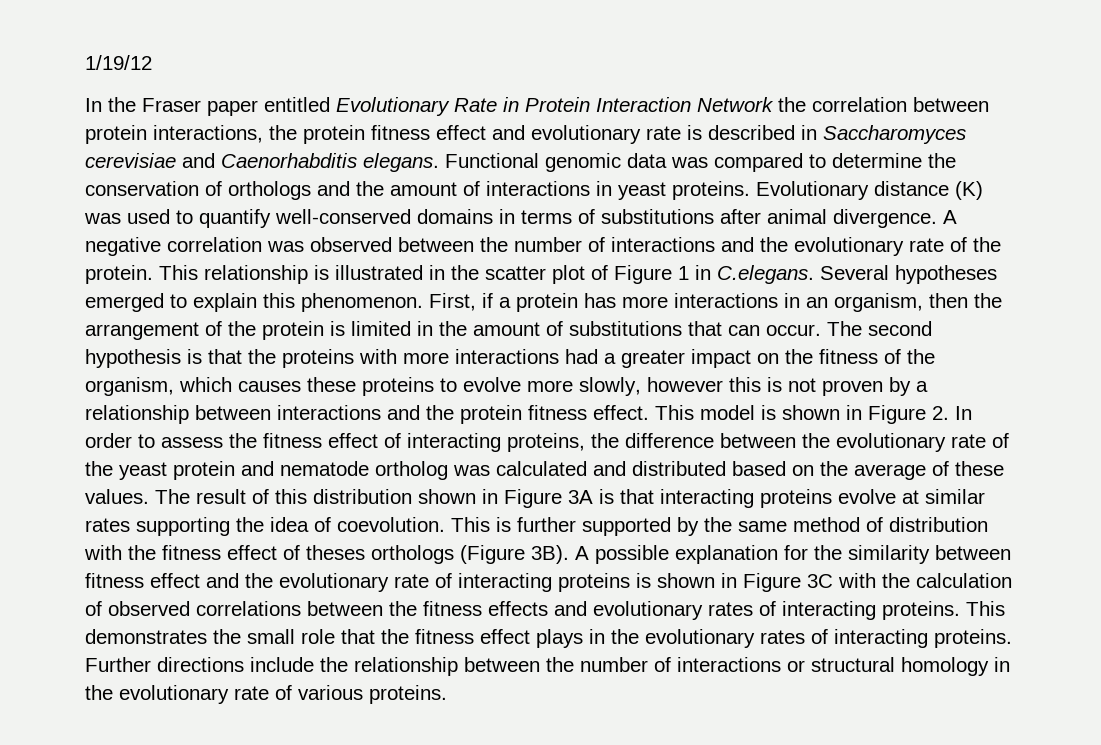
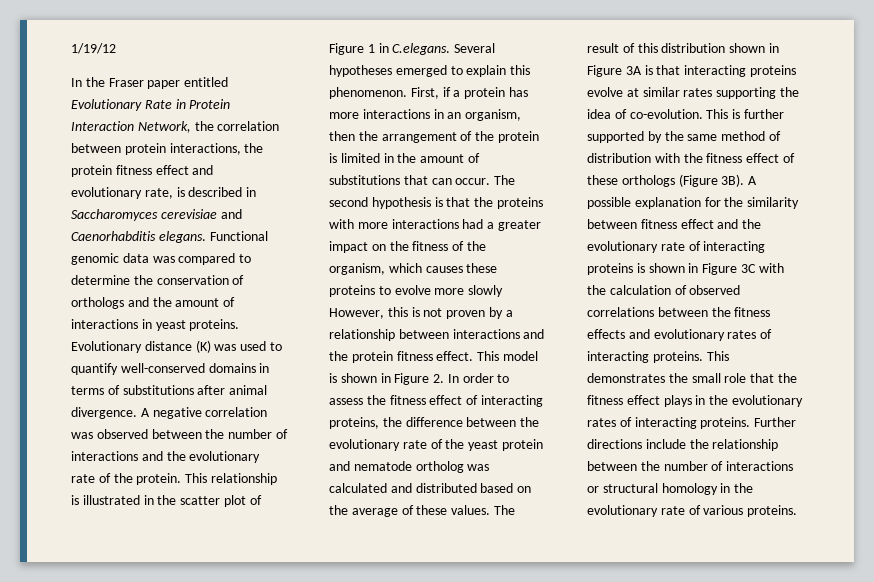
[697,97,774,112] Network -> [137,121,191,133] Network,
[646,126,681,140] rate -> [144,188,173,199] rate,
[579,377,723,396] slowly, however -> [468,285,504,297] [329,308,384,319] slowly However,
[337,517,445,532] coevolution. -> [629,109,703,119] co-evolution.
[306,545,365,560] theses -> [587,175,618,185] these

